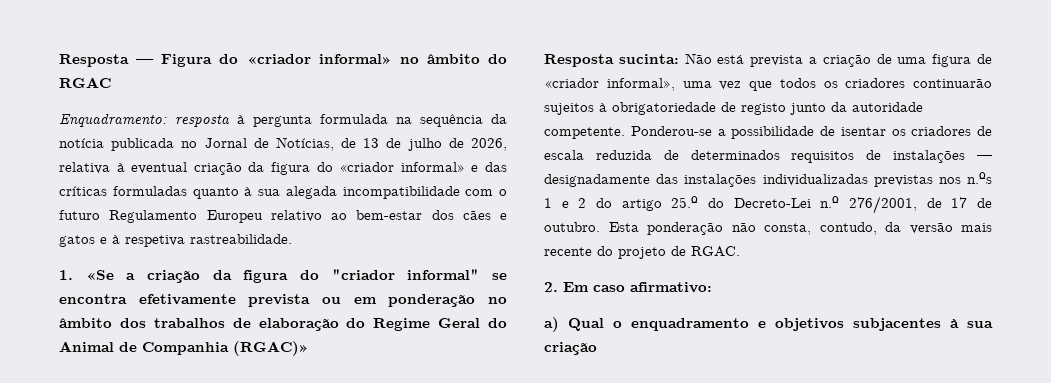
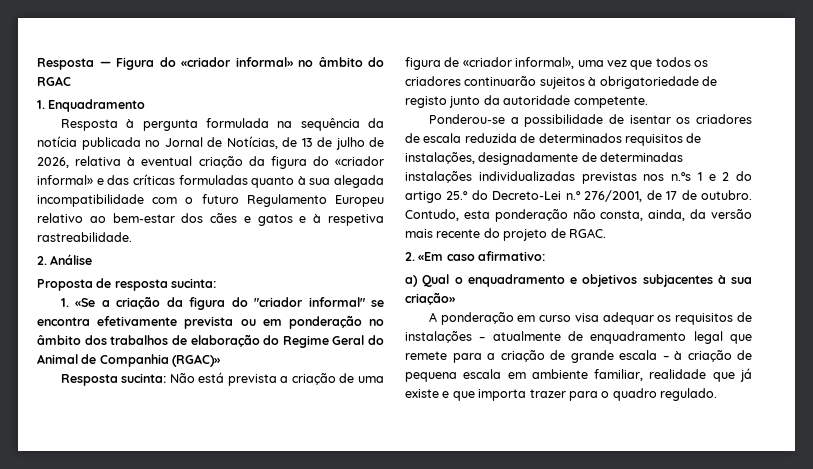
[59,113,230,127] Enquadramento: resposta -> [37,99,146,112] [60,119,118,131] 1. Enquadramento // Resposta
(292, 239) none -> [37,254,93,265] [37,278,217,291] // 2. Análise // Proposta de resposta sucinta:
(625, 133) none -> (648, 102) //
[893,150,992,163] [544,174,679,187] instalações — designadamente das -> [405,152,684,165] instalações, designadamente de determinadas
[608,222,639,232] Esta -> [405,209,490,221] Contudo, esta
[819,222,877,235] contudo, -> [648,209,686,221] ainda,
[563,282,589,292] Em -> [418,252,444,261] «Em
[544,342,597,355] criação -> [405,292,456,305] [428,312,752,325] [405,331,752,344] [405,350,752,363] [405,368,752,382] [405,388,717,401] criação» // A ponderação em curso visa adequar os requisitos de instalações – atualmente de enquadramento legal que remete para a criação de grande escala – à criação de pequena escala em ambiente familiar, realidade que já existe e que importa trazer para o quadro regulado.

